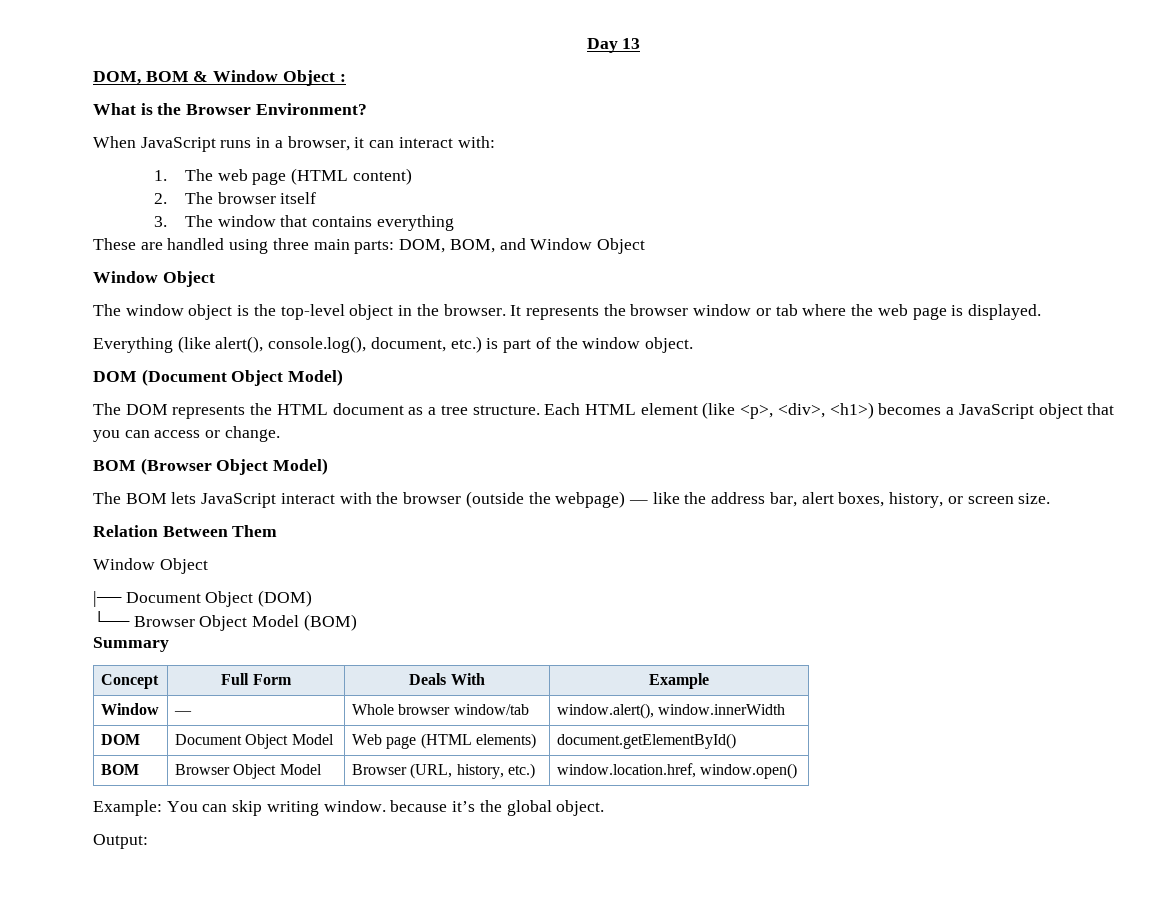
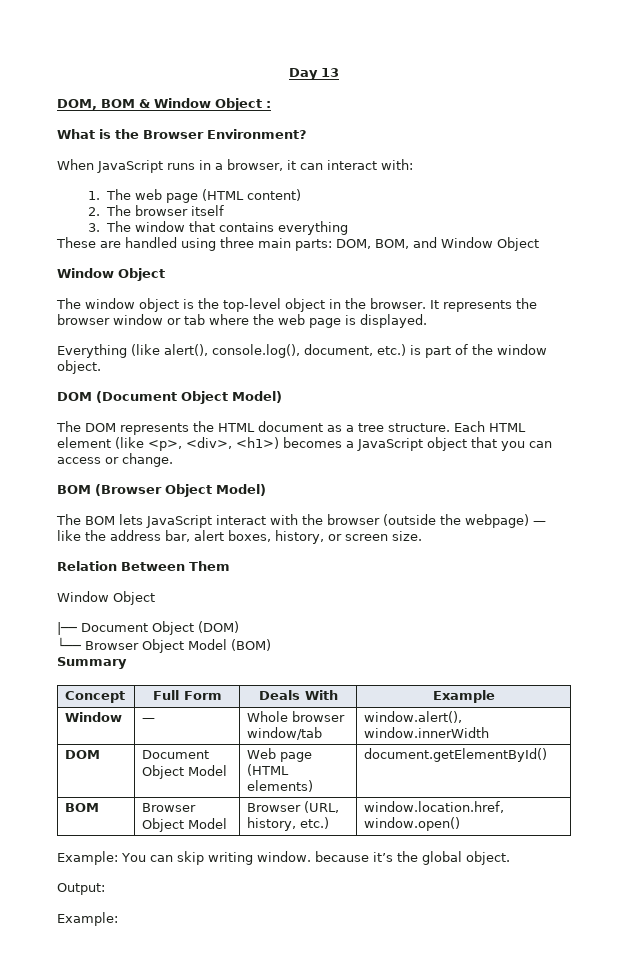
(148, 841) none -> [57,912,118,926] // Example:

